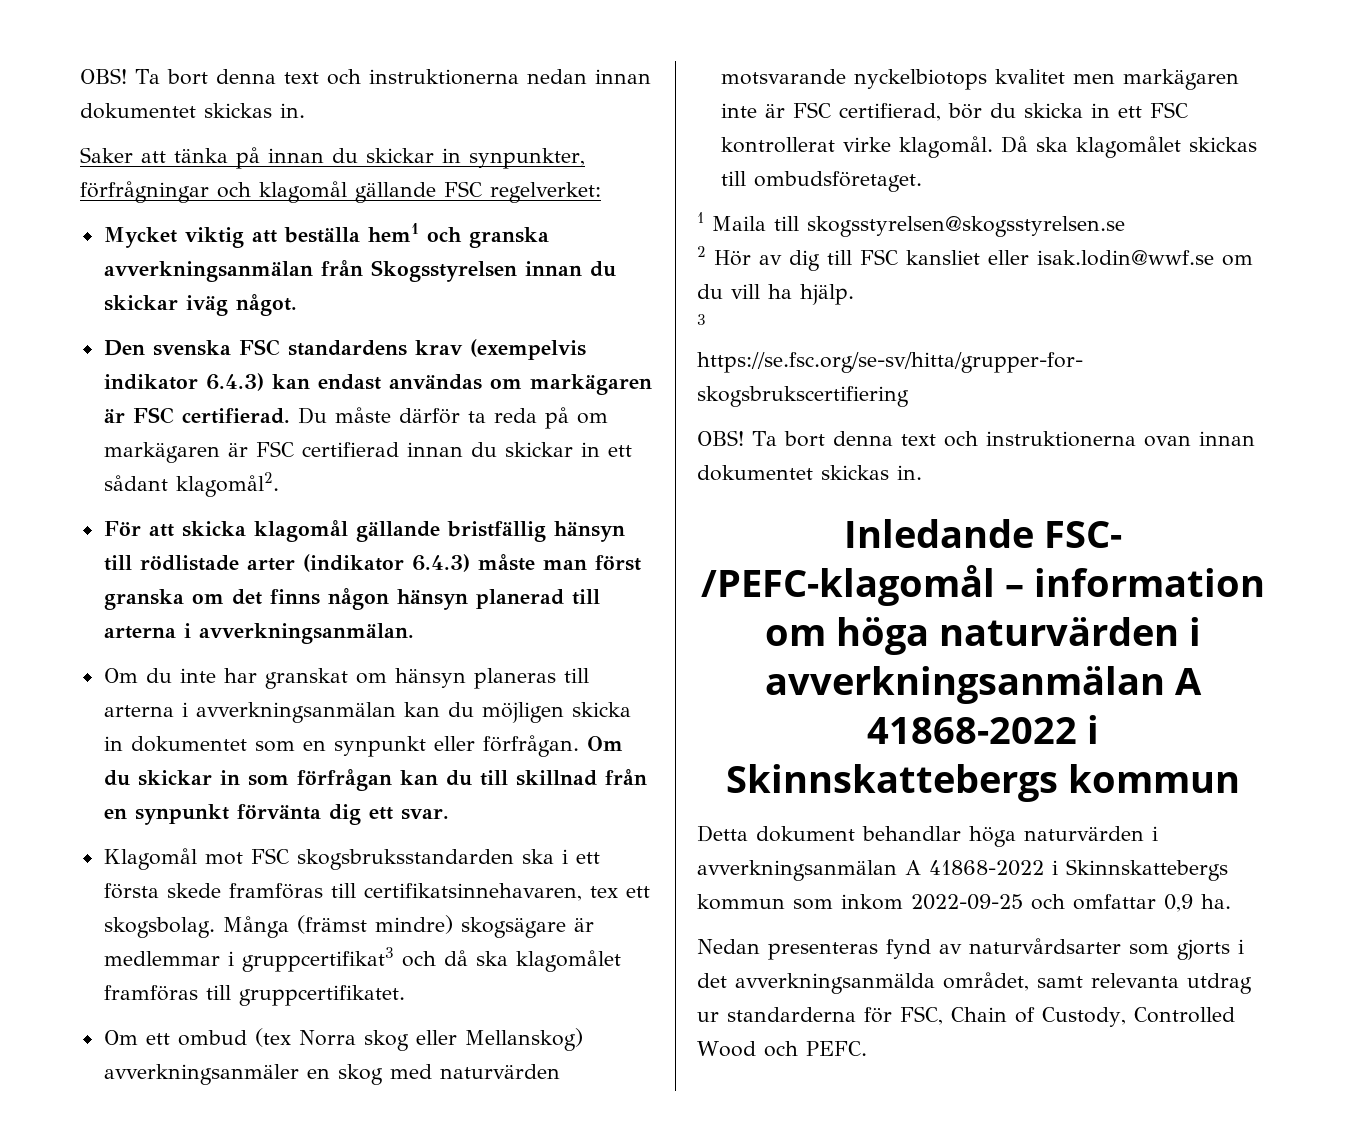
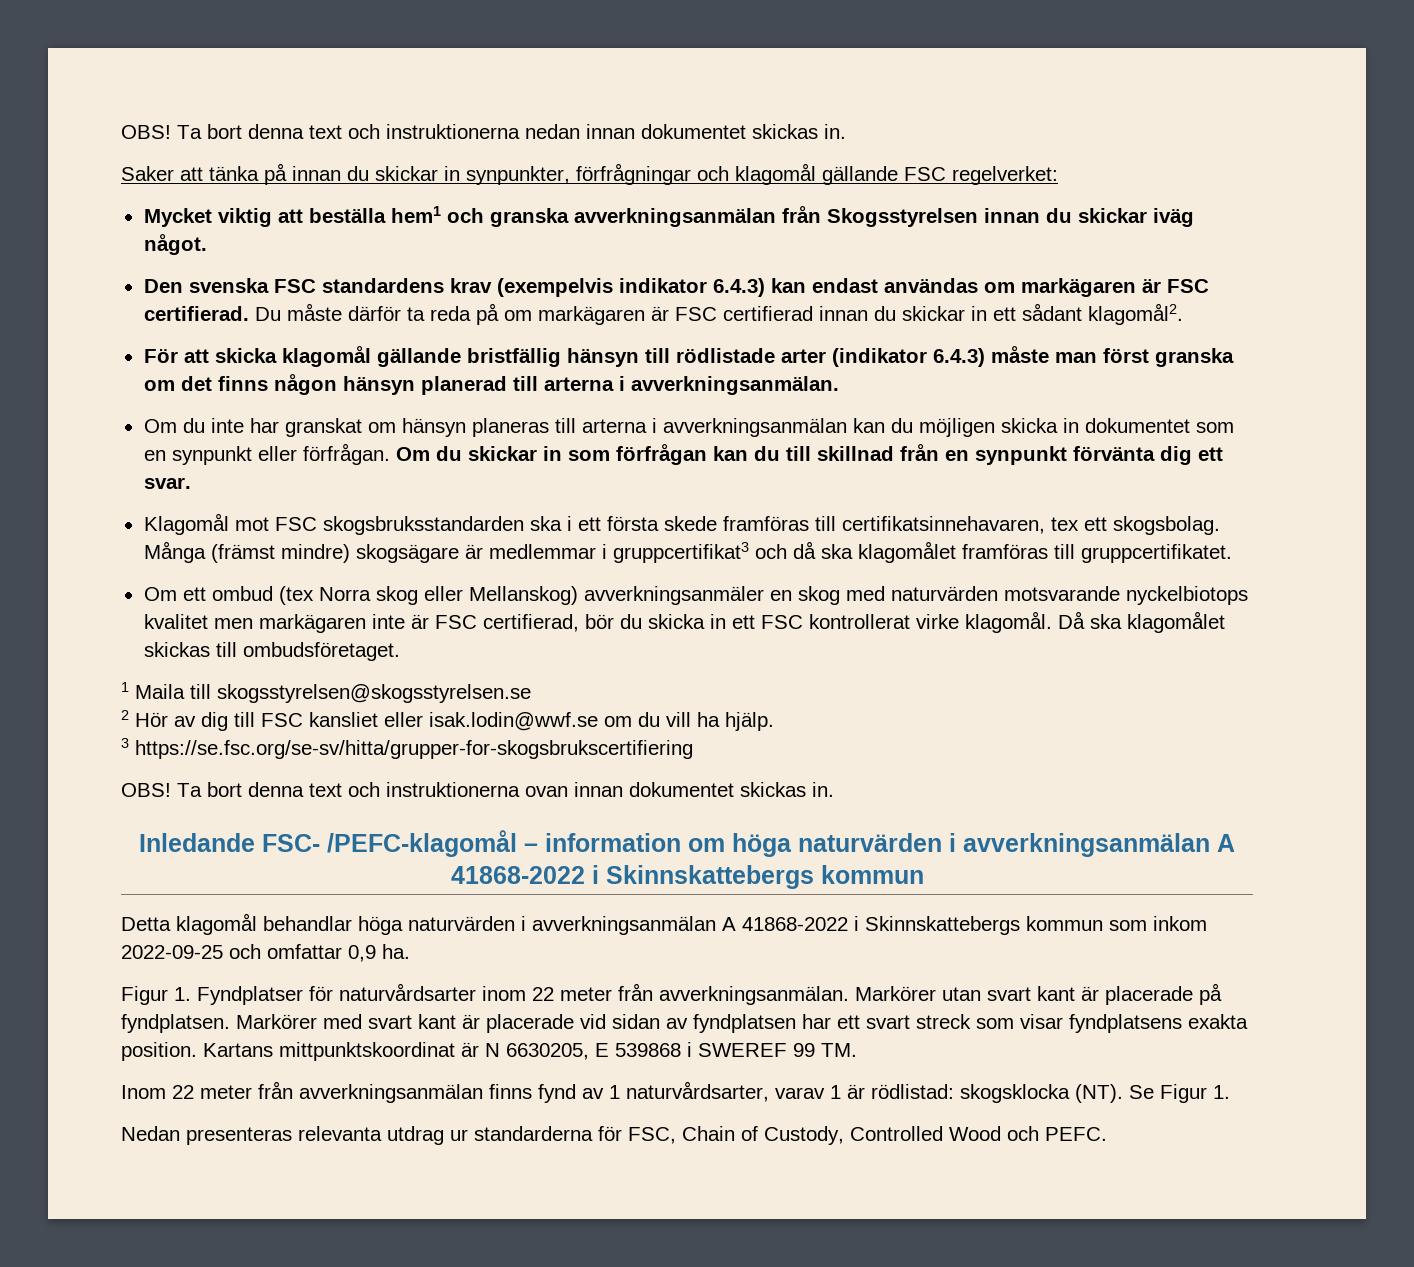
[756,826,855,842] dokument -> [176,913,257,935] klagomål
[697,938,1244,960] [697,972,1083,994] Nedan presenteras fynd av naturvårdsarter som gjorts i det avverkningsanmälda området, samt -> [121,983,1222,1005] [121,1014,1248,1033] [121,1042,857,1061] [121,1081,1230,1103] [121,1126,292,1145] Figur 1. Fyndplatser för naturvårdsarter inom 22 meter från avverkningsanmälan. Markörer utan svart kant är placerade på fyndplatsen. Markörer med svart kant är placerade vid sidan av fyndplatsen har ett svart streck som visar fyndplatsens exakta position. Kartans mittpunktskoordinat är N 6630205, E 539868 i SWEREF 99 TM. // Inom 22 meter från avverkningsanmälan finns fynd av 1 naturvårdsarter, varav 1 är rödlistad: skogsklocka (NT). Se Figur 1. // Nedan presenteras

